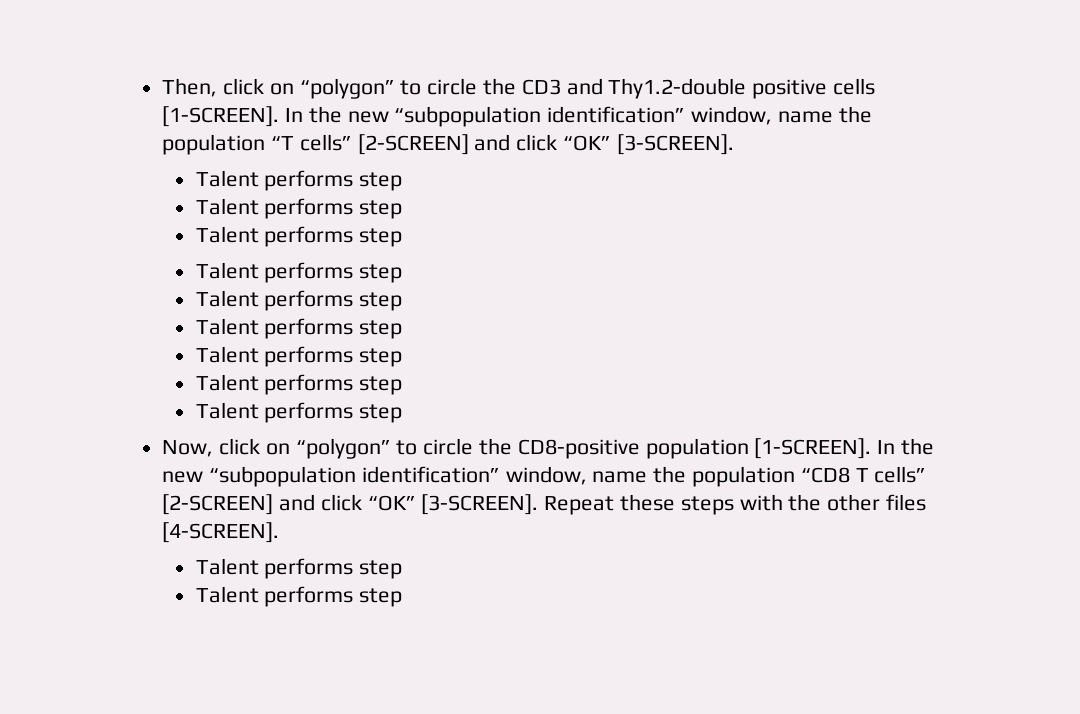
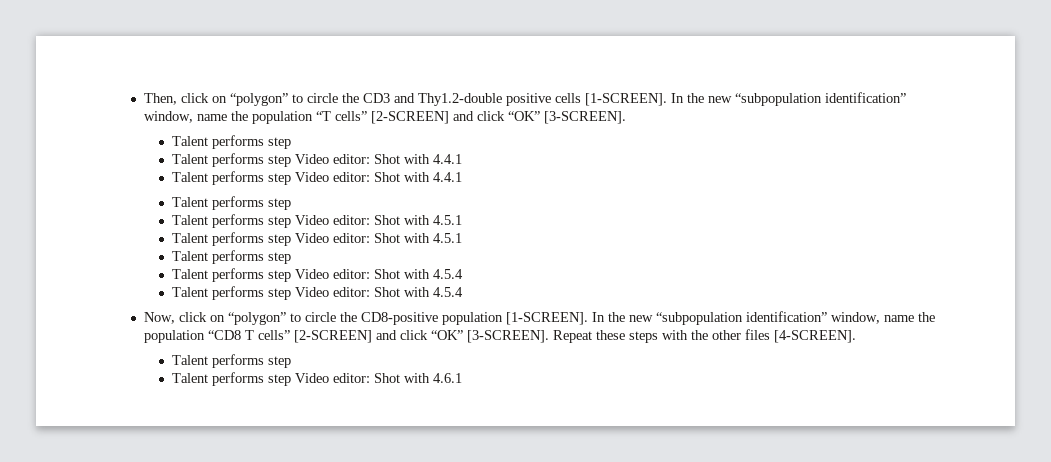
[195,226,403,247] [195,262,403,283] [195,290,403,311] [195,318,403,339] [195,346,403,367] [195,374,403,395] [195,402,403,423] // Talent performs step // Talent performs step // Talent performs step // Talent performs step // Talent performs step // Talent performs step // Talent performs step -> [295,154,463,164] [172,171,463,185] [172,196,292,210] [172,214,463,228] [172,232,463,246] [172,250,292,264] [172,268,464,282] [172,286,464,300] Video editor: Shot with 4.4.1 // Talent performs step Video editor: Shot with 4.4.1 // Talent performs step // Talent performs step Video editor: Shot with 4.5.1 // Talent performs step Video editor: Shot with 4.5.1 // Talent performs step // Talent performs step Video editor: Shot with 4.5.4 // Talent performs step Video editor: Shot with 4.5.4
(403, 597) none -> [295,373,463,383] Video editor: Shot with 4.6.1

